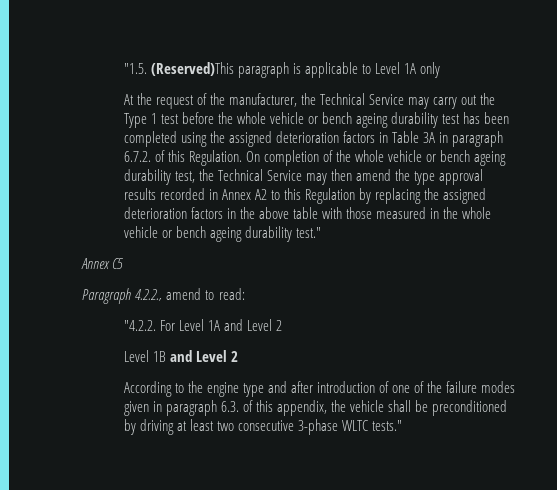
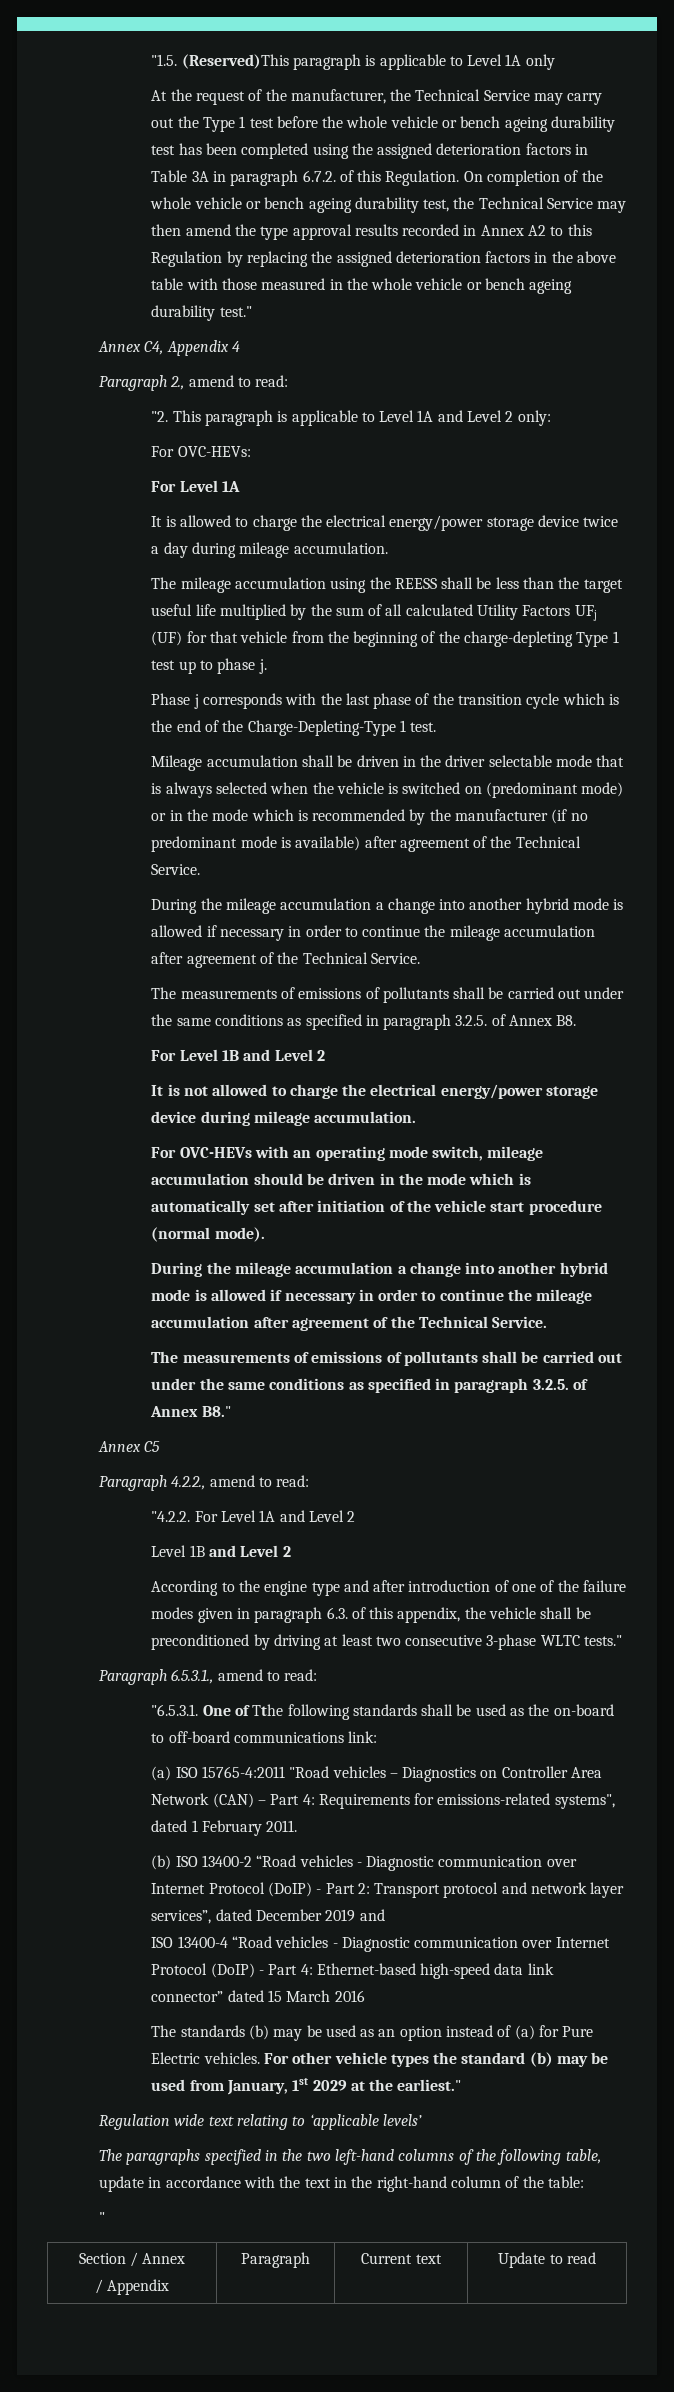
(321, 232) none -> [98,340,241,356] [99,375,289,391] [151,410,551,426] [151,446,251,457] [151,480,240,492] [151,515,619,531] [151,542,388,558] [151,577,623,593] [151,604,597,621] [151,631,619,647] [151,658,267,674] [151,693,620,709] [151,720,437,736] [151,755,625,771] [151,782,624,798] [151,809,588,825] [151,836,581,852] [151,864,201,875] [151,898,624,914] [151,925,596,941] [151,952,420,968] [151,987,625,1003] [151,1014,577,1030] [151,1049,325,1061] [151,1084,599,1099] [151,1111,417,1126] [151,1146,544,1161] [151,1173,531,1185] [151,1200,602,1215] [151,1227,265,1242] [151,1262,608,1277] [151,1289,593,1304] [151,1316,548,1331] [151,1351,623,1366] [151,1378,589,1393] [150,1406,231,1417] // Annex C4, Appendix 4 // Paragraph 2., amend to read: // "2. This paragraph is applicable to Level 1A and Level 2 only: // For OVC-HEVs: // For Level 1A // It is allowed to charge the electrical energy/power storage device twice a day during mileage accumulation. // The mileage accumulation using the REESS shall be less than the target useful life multiplied by the sum of all calculated Utility Factors UFj (UF) for that vehicle from the beginning of the charge-depleting Type 1 test up to phase j. // Phase j corresponds with the last phase of the transition cycle which is the end of the Charge-Depleting-Type 1 test. // Mileage accumulation shall be driven in the driver selectable mode that is always selected when the vehicle is switched on (predominant mode) or in the mode which is recommended by the manufacturer (if no predominant mode is available) after agreement of the Technical Service. // During the mileage accumulation a change into another hybrid mode is allowed if necessary in order to continue the mileage accumulation after agreement of the Technical Service. // The measurements of emissions of pollutants shall be carried out under the same conditions as specified in paragraph 3.2.5. of Annex B8. // For Level 1B and Level 2 // It is not allowed to charge the electrical energy/power storage device during mileage accumulation. // For OVC-HEVs with an operating mode switch, mileage accumulation should be driven in the mode which is automatically set after initiation of the vehicle start procedure (normal mode). // During the mileage accumulation a change into another hybrid mode is allowed if necessary in order to continue the mileage accumulation after agreement of the Technical Service. // The measurements of emissions of pollutants shall be carried out under the same conditions as specified in paragraph 3.2.5. of Annex B8."
(403, 425) none -> [99,1669,318,1685] [151,1704,614,1720] [151,1731,378,1743] [151,1766,603,1782] [151,1793,615,1809] [151,1820,298,1836] [151,1855,577,1871] [151,1882,625,1898] [151,1909,385,1924] [151,1936,610,1952] [151,1963,554,1979] [151,1990,365,2002] [151,2025,594,2041] [151,2052,609,2067] [151,2078,462,2095] [99,2114,423,2130] [99,2149,601,2165] [99,2176,584,2192] [99,2212,106,2223] [78,2252,186,2267] [94,2279,170,2295] [241,2252,310,2268] [361,2253,442,2264] [498,2252,596,2268] // Paragraph 6.5.3.1., amend to read: // "6.5.3.1. One of Tthe following standards shall be used as the on-board to off-board communications link: // (a) ISO 15765-4:2011 "Road vehicles – Diagnostics on Controller Area Network (CAN) – Part 4: Requirements for emissions-related systems", dated 1 February 2011. // (b) ISO 13400-2 “Road vehicles - Diagnostic communication over Internet Protocol (DoIP) - Part 2: Transport protocol and network layer services”, dated December 2019 and // ISO 13400-4 “Road vehicles - Diagnostic communication over Internet Protocol (DoIP) - Part 4: Ethernet-based high-speed data link connector” dated 15 March 2016 // The standards (b) may be used as an option instead of (a) for Pure Electric vehicles. For other vehicle types the standard (b) may be used from January, 1st 2029 at the earliest." // Regulation wide text relating to ‘applicable levels’ // The paragraphs specified in the two left-hand columns of the following table, update in accordance with the text in the right-hand column of the table: // " // Section / Annex // / Appendix | Paragraph | Current text | Update to read

